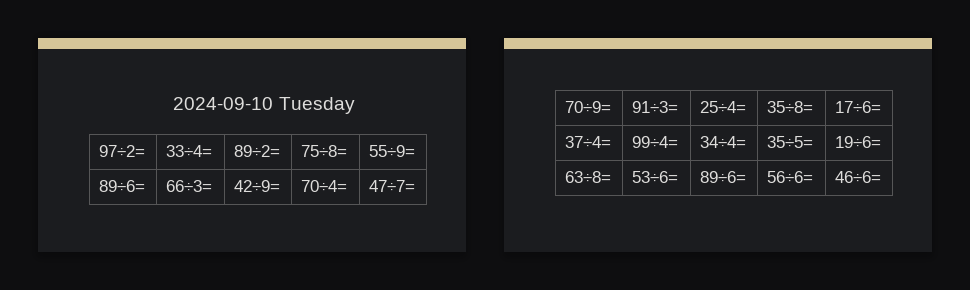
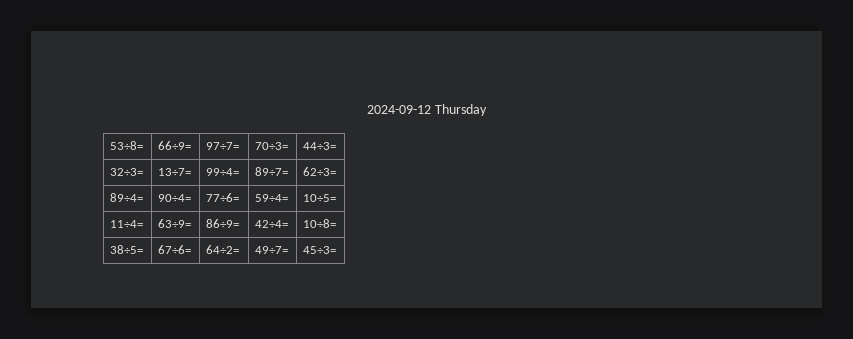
[173,97,355,114] [99,145,146,157] [166,145,213,157] [234,145,281,157] [301,145,348,157] [369,145,416,157] [99,180,146,192] [166,180,213,192] [234,180,281,192] [301,180,348,192] [369,180,416,192] [565,101,612,113] [632,101,679,113] [700,101,747,113] [767,101,814,113] [835,101,882,113] [565,136,612,148] [632,136,679,148] [700,136,747,148] [767,136,814,148] [835,136,882,148] [565,171,612,183] [632,171,679,183] [700,171,747,183] [767,171,814,183] [835,171,882,183] 2024-09-10 Tuesday // 97÷2= | 33÷4= | 89÷2= | 75÷8= | 55÷9= // 89÷6= | 66÷3= | 42÷9= | 70÷4= | 47÷7= // 70÷9= | 91÷3= | 25÷4= | 35÷8= | 17÷6= // 37÷4= | 99÷4= | 34÷4= | 35÷5= | 19÷6= // 63÷8= | 53÷6= | 89÷6= | 56÷6= | 46÷6= -> [367,104,487,116] [110,141,144,150] [158,141,192,150] [206,142,240,150] [255,142,289,150] [303,142,337,150] [110,168,144,176] [158,168,192,176] [206,168,240,176] [255,167,289,176] [303,167,337,176] [110,193,144,202] [158,194,192,202] [206,193,240,202] [255,194,289,202] [303,194,337,202] [110,220,144,228] [158,219,192,228] [206,219,240,228] [255,220,289,228] [303,219,337,228] [110,245,144,254] [158,245,192,254] [206,245,240,254] [255,246,289,254] [303,246,337,254] 2024-09-12 Thursday // 53÷8= | 66÷9= | 97÷7= | 70÷3= | 44÷3= // 32÷3= | 13÷7= | 99÷4= | 89÷7= | 62÷3= // 89÷4= | 90÷4= | 77÷6= | 59÷4= | 10÷5= // 11÷4= | 63÷9= | 86÷9= | 42÷4= | 10÷8= // 38÷5= | 67÷6= | 64÷2= | 49÷7= | 45÷3=

